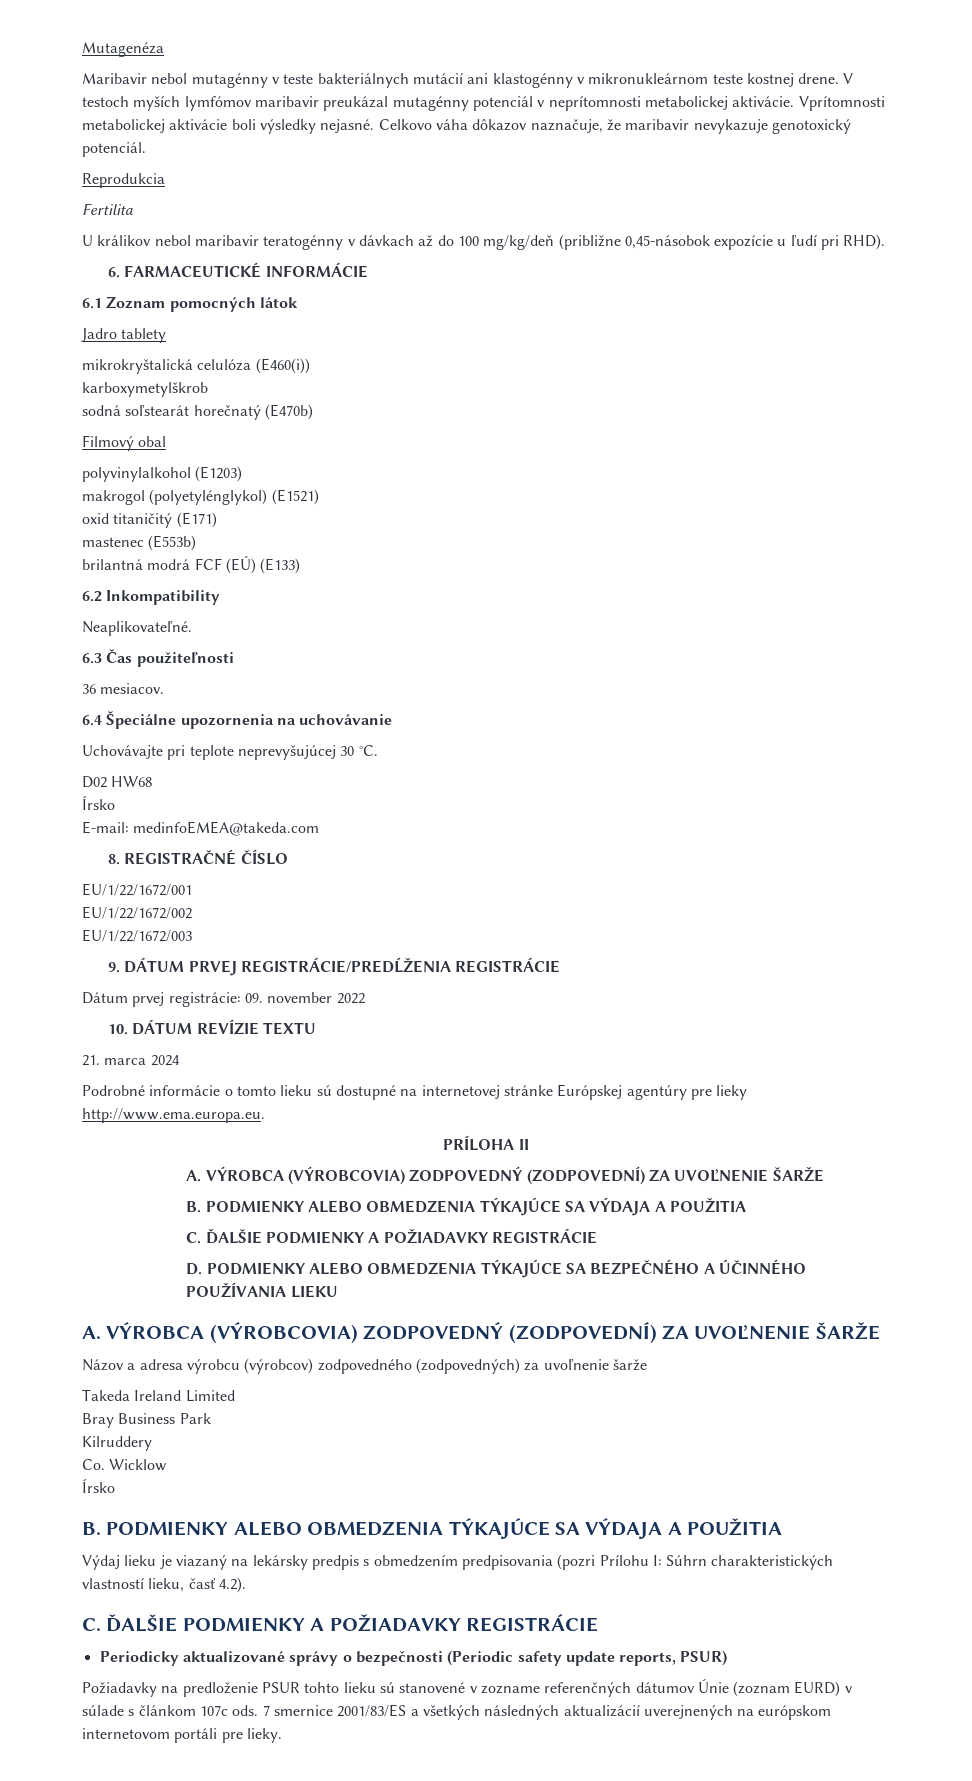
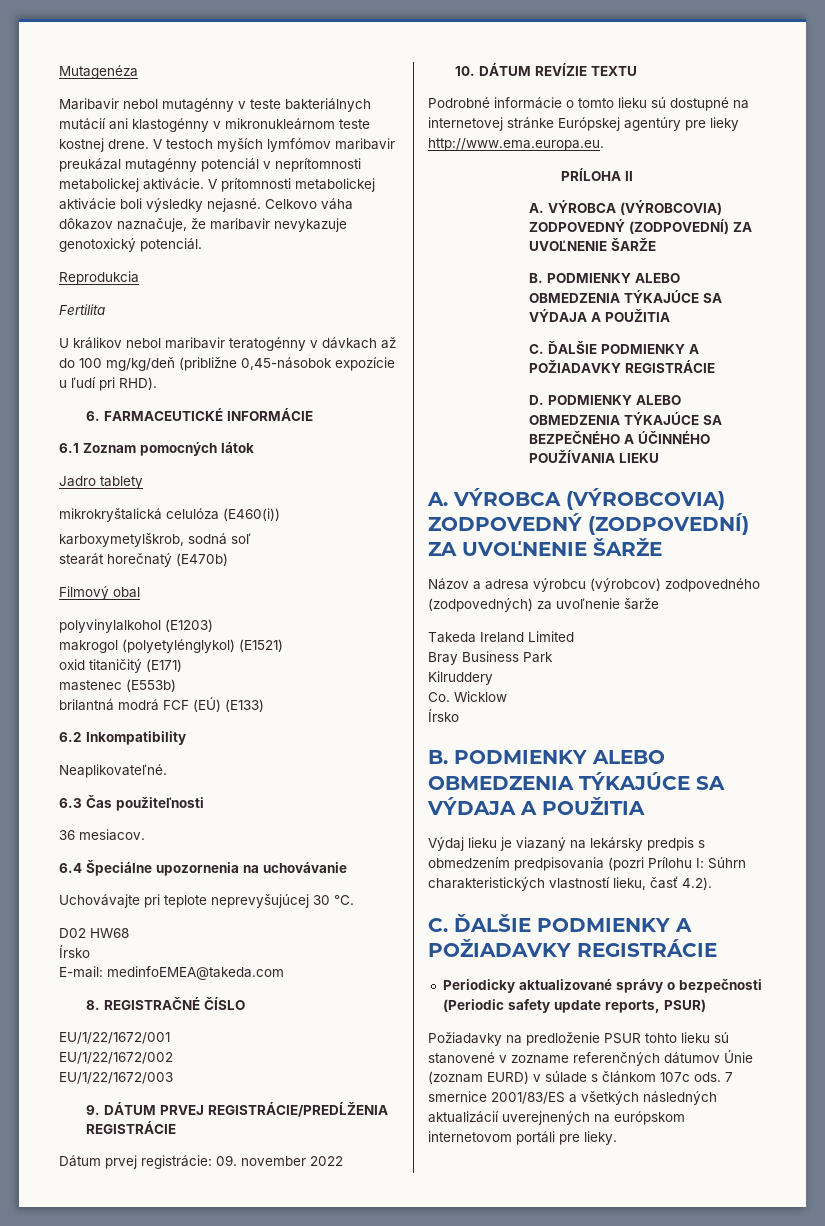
[798,96,885,111] Vprítomnosti -> [208,178,291,192] V prítomnosti
[82,382,208,397] [82,405,190,416] karboxymetylškrob // sodná soľstearát -> [59,533,251,547] [59,553,104,565] karboxymetylškrob, sodná soľ // stearát
[82,1055,180,1066] // 21. marca 2024 -> (637, 71) none

